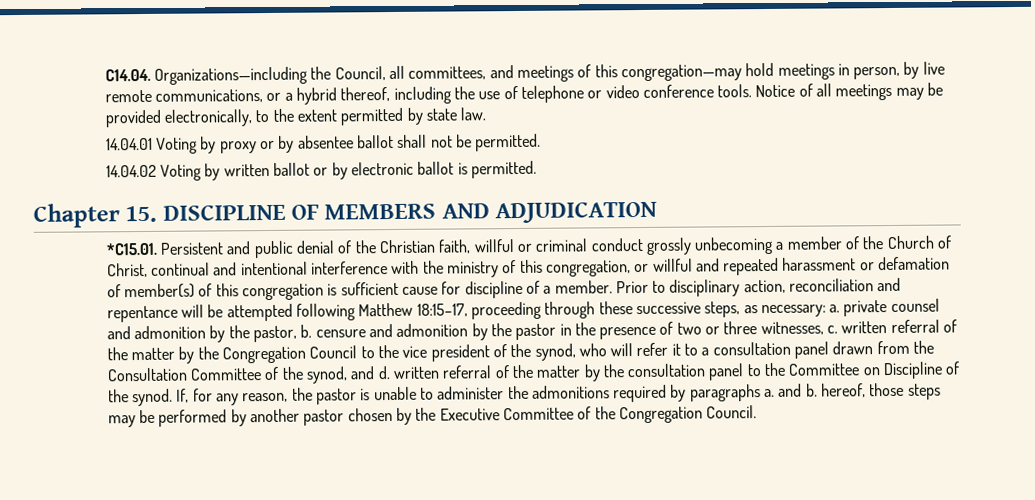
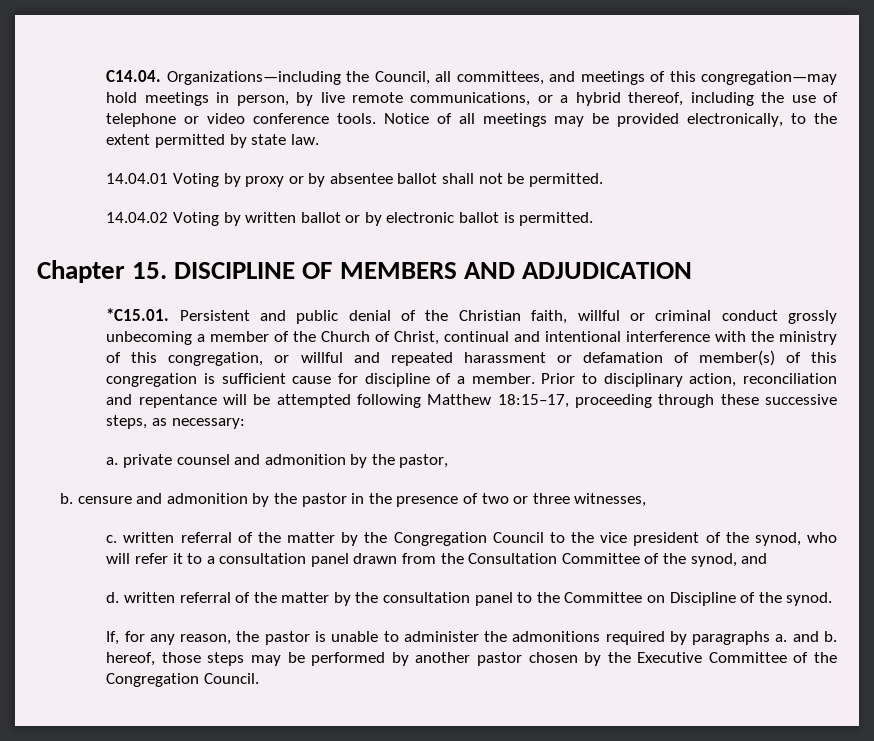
(826, 311) none -> (245, 423) //
(297, 334) none -> (449, 461) //
(824, 328) none -> (647, 500) //
(376, 373) none -> (768, 558) //
(173, 397) none -> (833, 599) //

